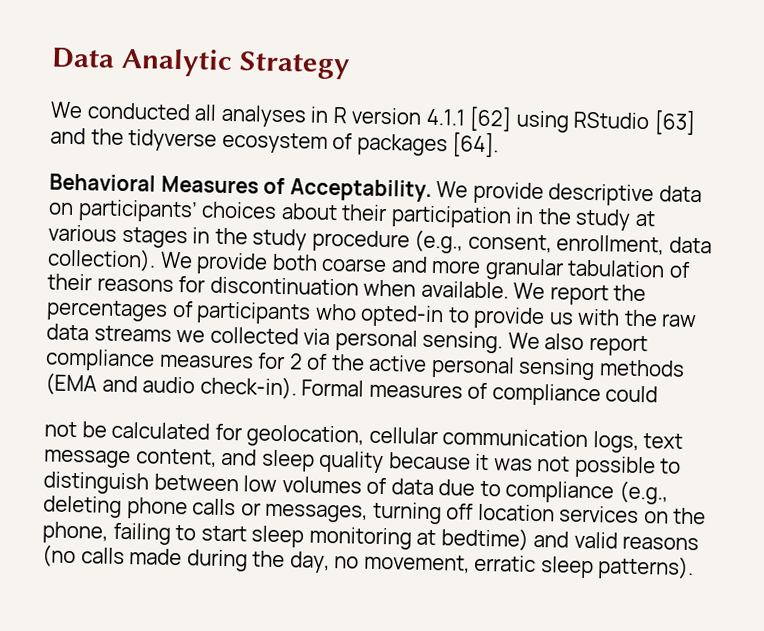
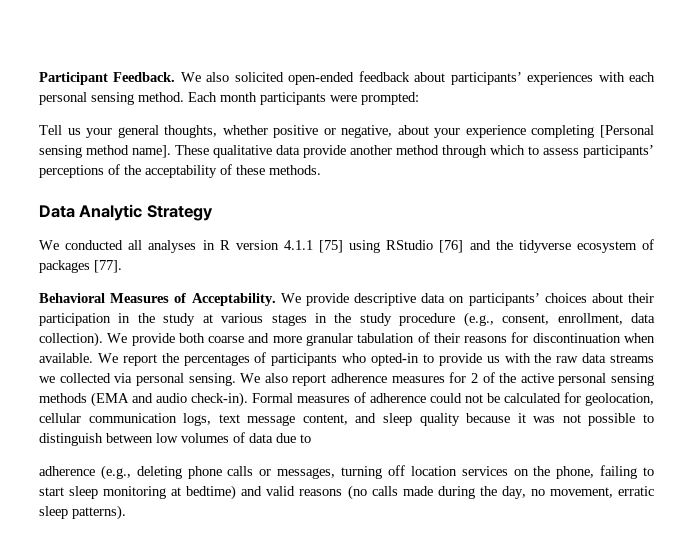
(51, 58) none -> [39,71,655,85] [39,92,419,105] [39,125,655,138] [39,145,654,158] [39,164,321,178] Participant Feedback. We also solicited open-ended feedback about participants’ experiences with each personal sensing method. Each month participants were prompted: // Tell us your general thoughts, whether positive or negative, about your experience completing [Personal sensing method name]. These qualitative data provide another method through which to assess participants’ perceptions of the acceptability of these methods. //
[469,106,513,132] [62] -> [319,240,343,253] [75]
[653,110,696,136] [63] -> [439,240,464,253] [76]
[452,132,500,158] [64]. -> [94,260,122,273] [77].
[45,348,155,372] compliance -> [331,373,387,383] adherence
[491,383,601,407] compliance -> [370,393,426,403] adherence
(659, 394) // -> (462, 398) none
[505,480,615,504] compliance -> [39,466,95,476] // adherence

